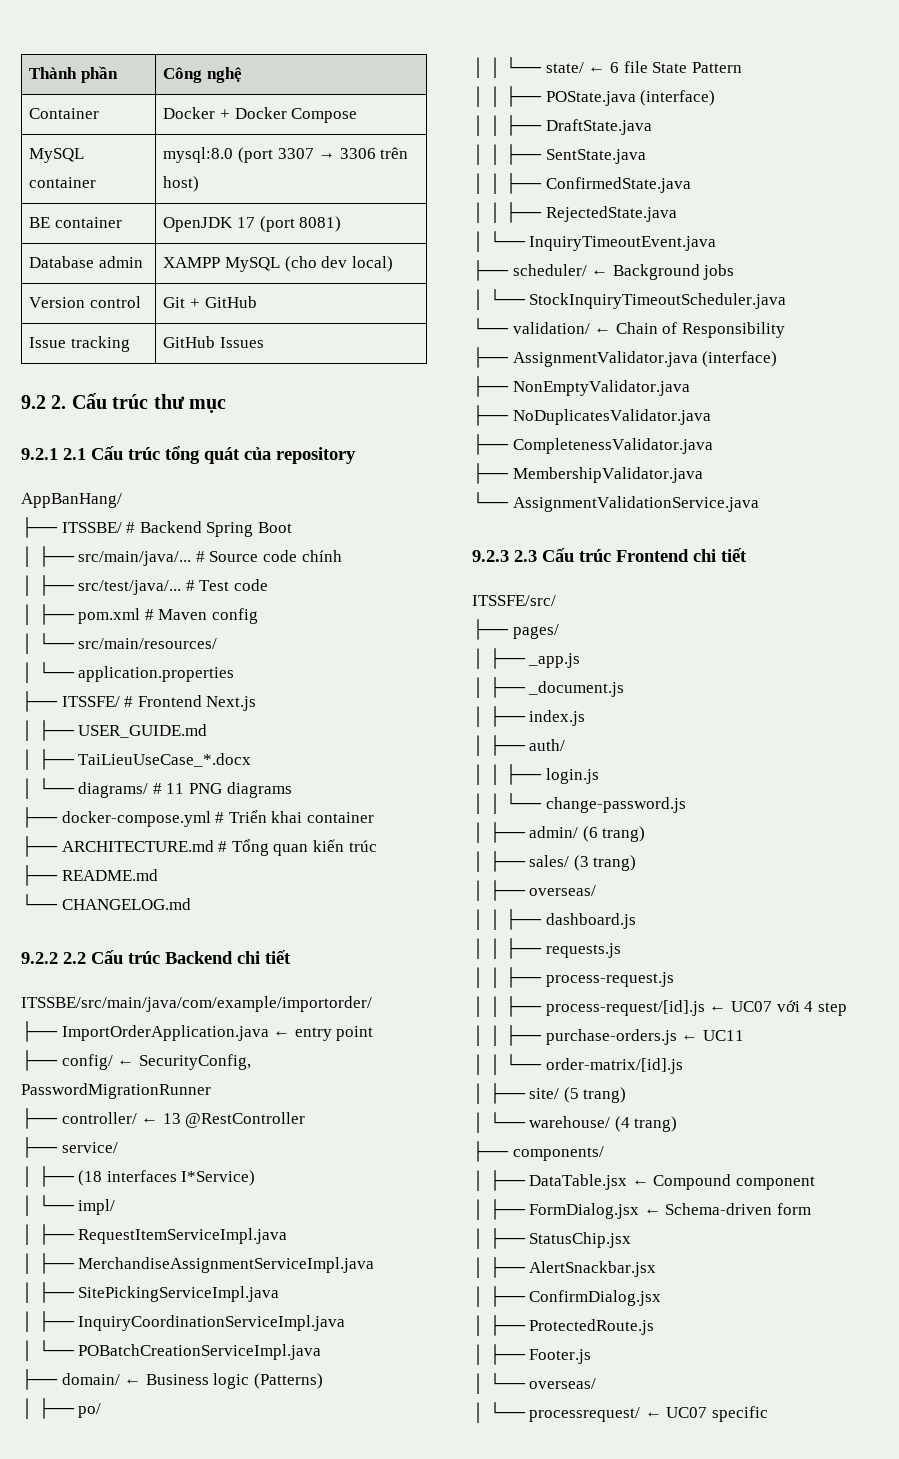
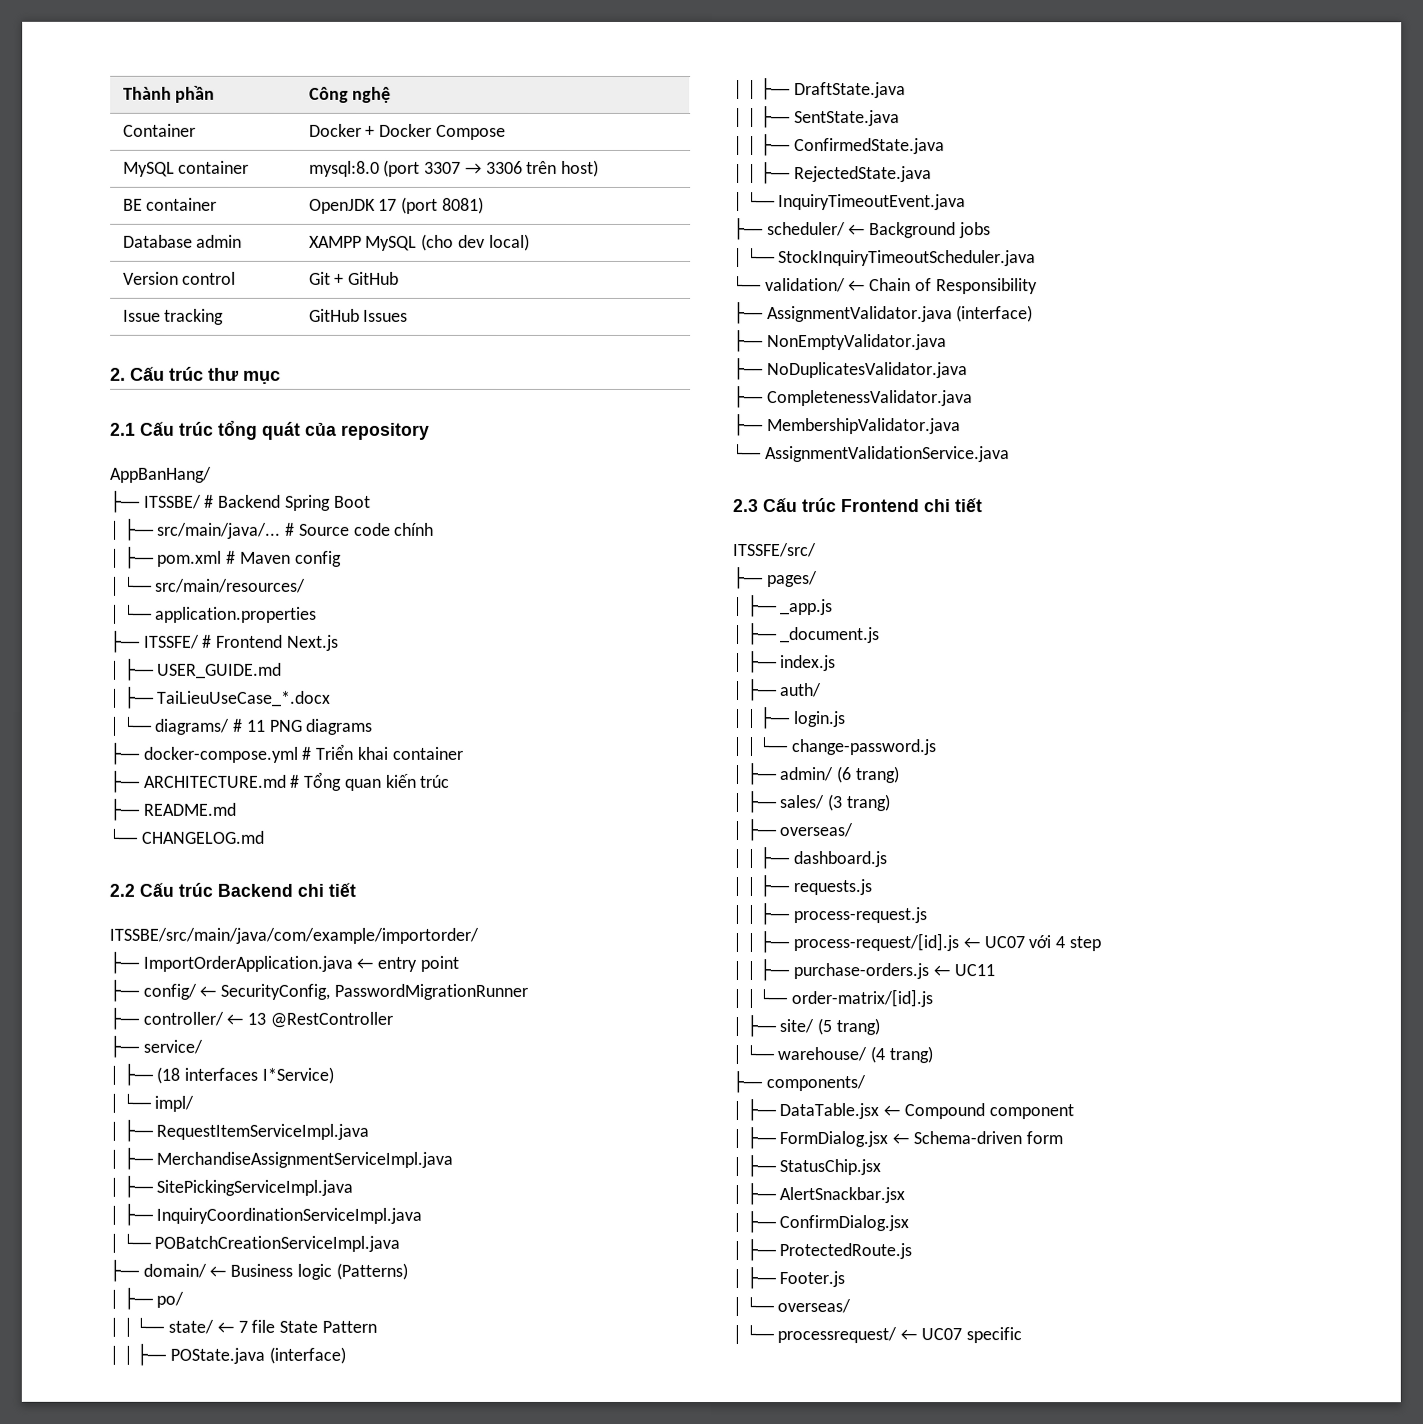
[21,395,46,409] 9.2 -> (409, 315) none
[21,448,58,460] 9.2.1 -> (281, 377) none
[21,575,268,596] // │ ├── src/test/java/... # Test code -> (435, 529) none
[21,952,58,964] 9.2.2 -> (264, 837) none
[609,62,619,73] 6 -> [237,1320,248,1333] 7
[472,550,509,562] 9.2.3 -> (1010, 454) none

